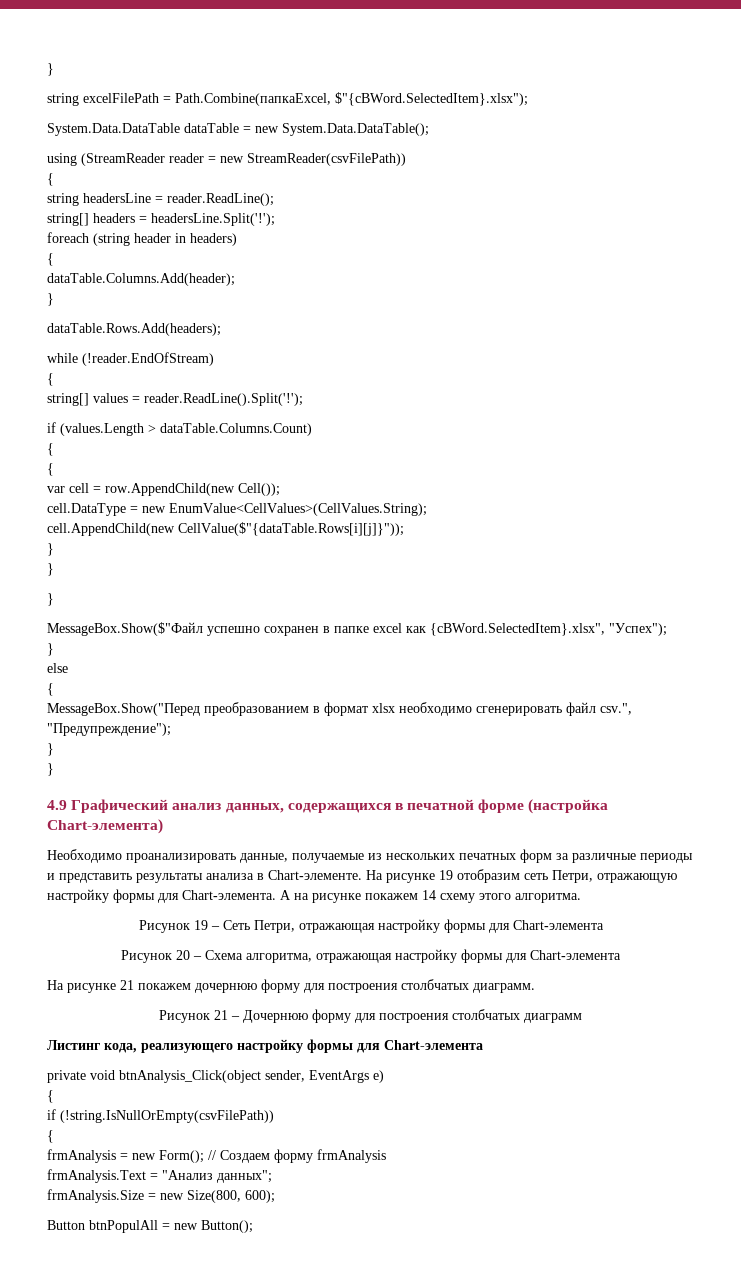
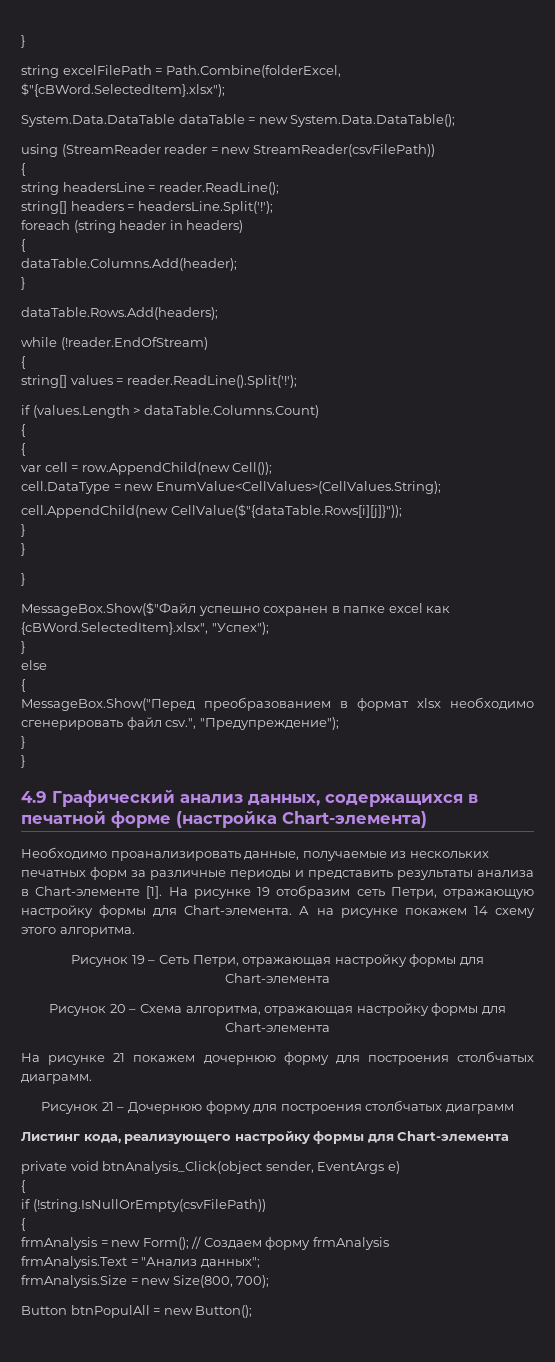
[175,93,331,106] Path.Combine(папкаExcel, -> [165,65,341,78] Path.Combine(folderExcel,
[268,870,362,880] Chart-элементе. -> [35,886,163,899] Chart-элементе [1].
[245,1190,275,1203] 600); -> [236,1275,270,1288] 700);

